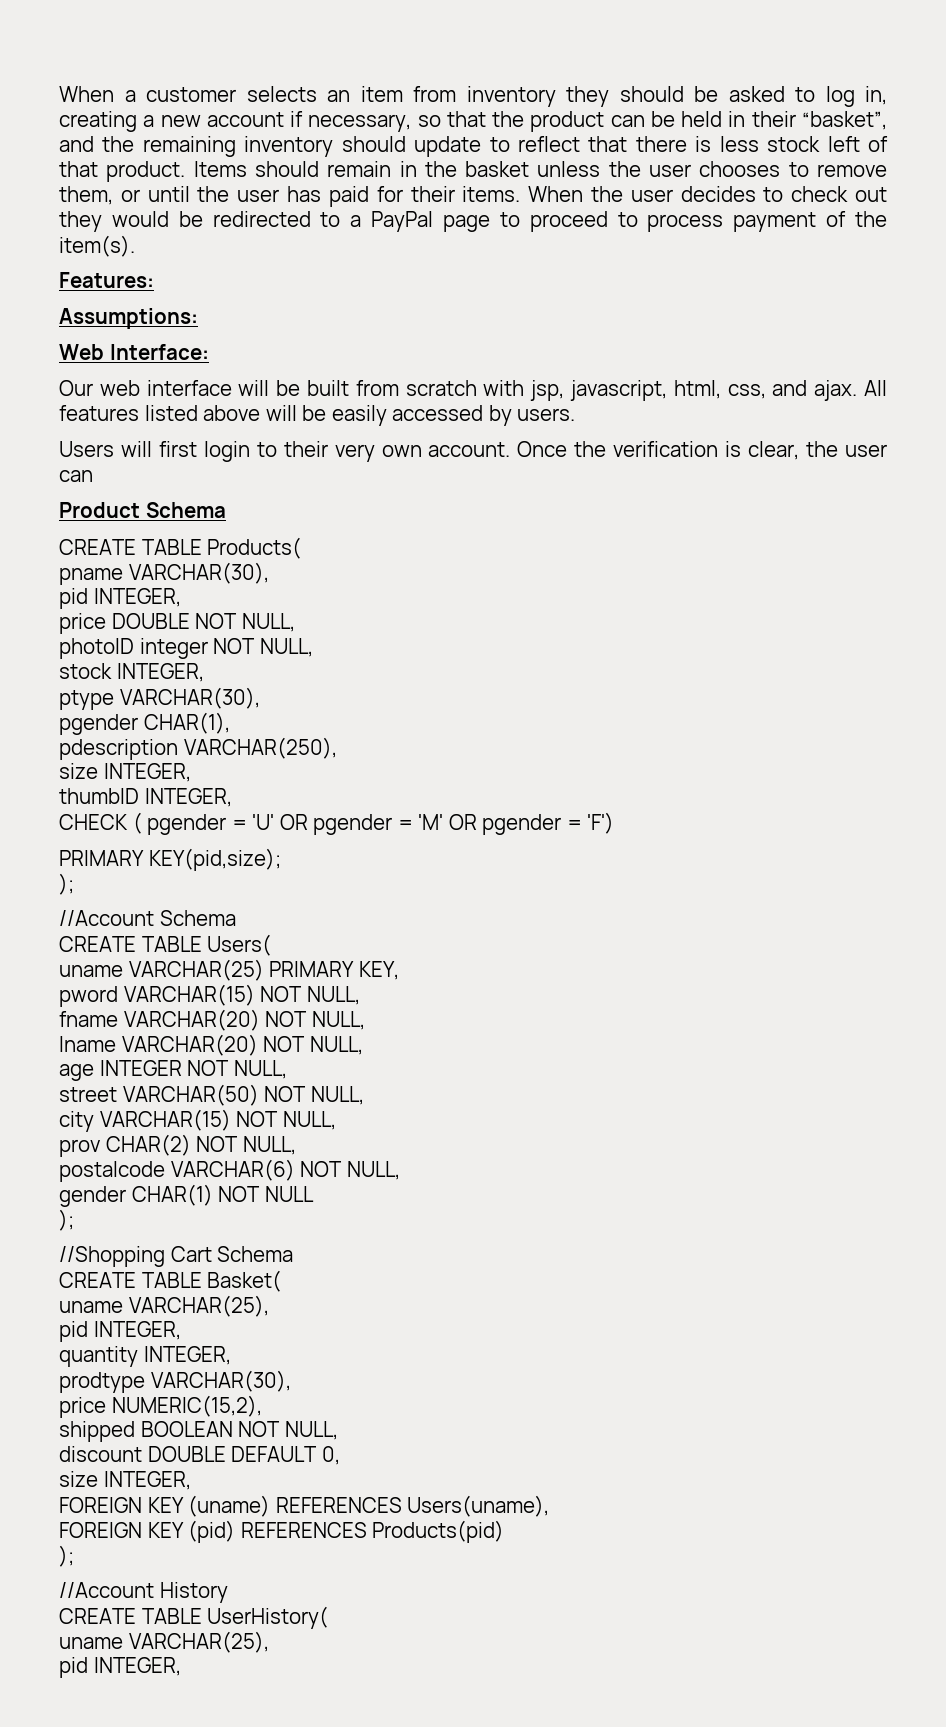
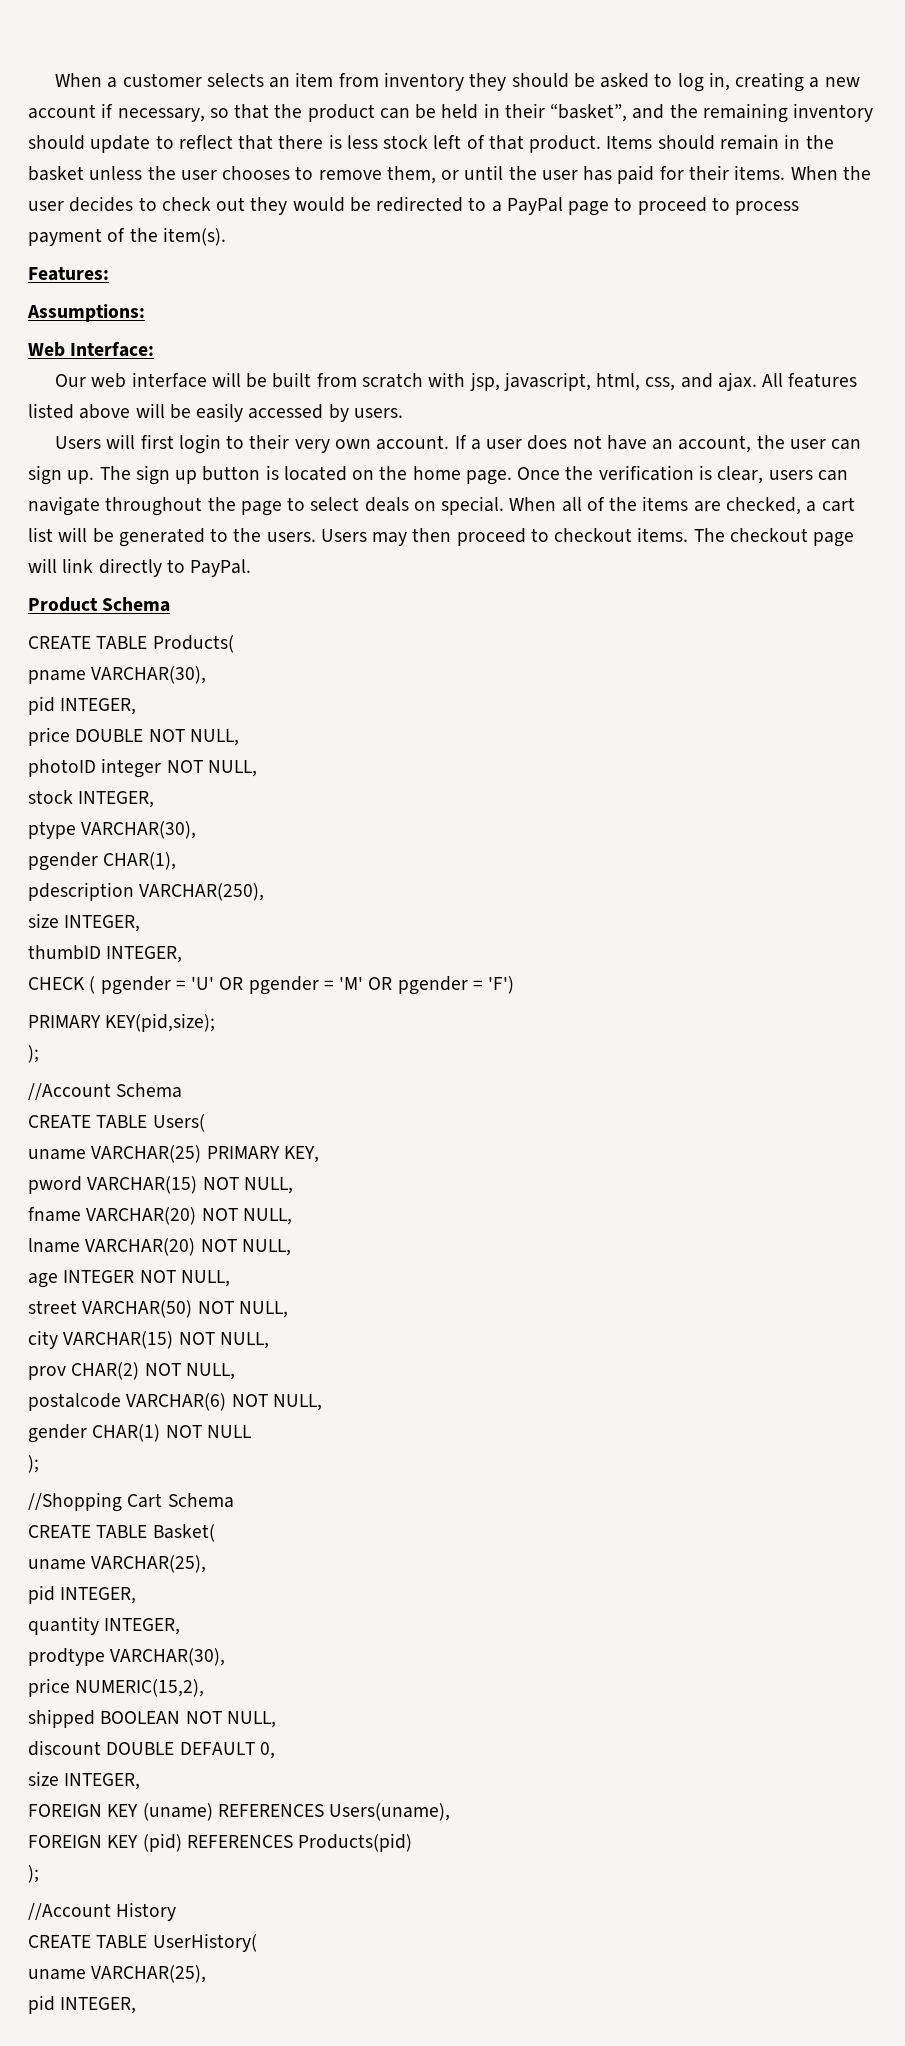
(511, 449) none -> [454,435,862,453] [28,465,512,485] If a user does not have an account, the user can sign up. The sign up button is located on the home page.
[806,441,887,457] [59,470,93,482] the user can -> [768,470,848,481] [28,496,855,516] [28,527,855,547] [28,558,252,577] users can navigate throughout the page to select deals on special. When all of the items are checked, a cart list will be generated to the users. Users may then proceed to checkout items. The checkout page will link directly to PayPal.

